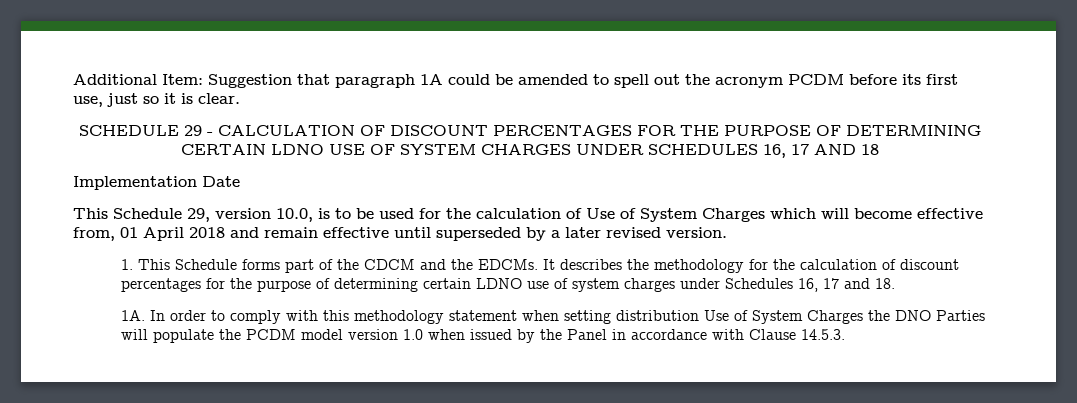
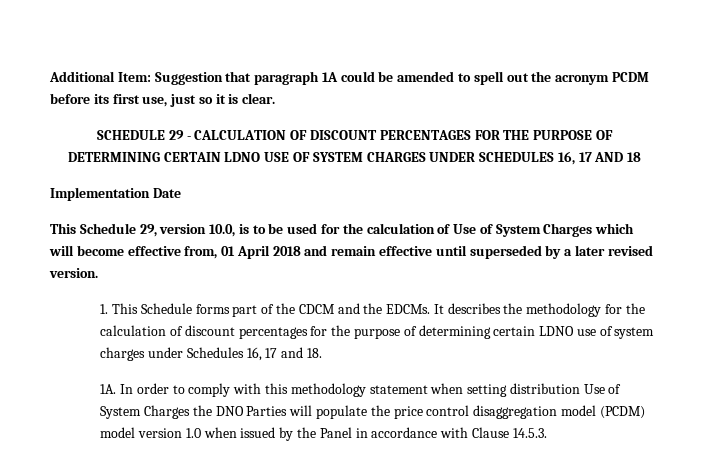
[245,329,296,340] PCDM -> [393,405,645,419] price control disaggregation model (PCDM)

